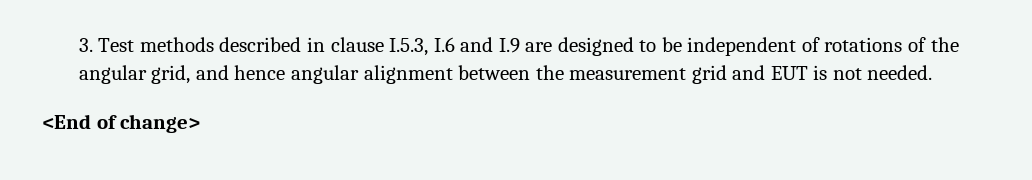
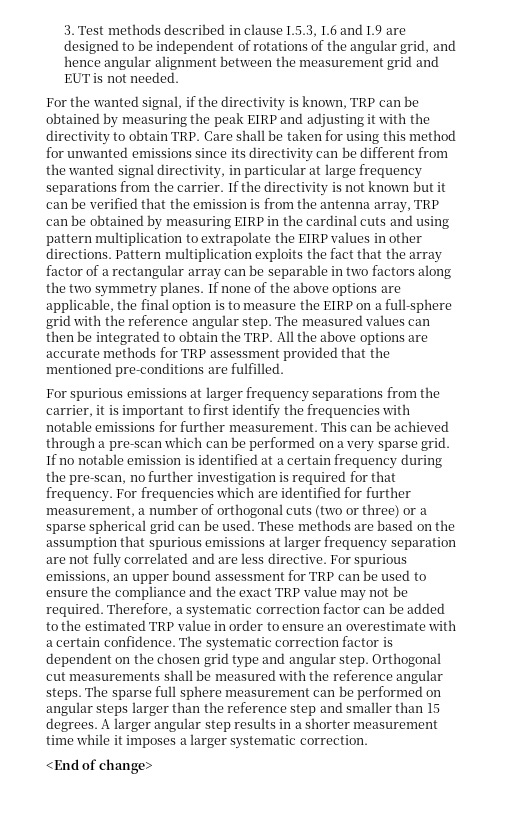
(933, 72) none -> [46,96,420,111] [46,113,430,128] [46,130,457,145] [46,147,449,162] [46,164,422,179] [46,181,447,196] [46,198,440,213] [46,215,450,230] [46,232,422,246] [46,248,442,263] [46,265,452,280] [46,282,401,297] [46,299,453,313] [46,315,431,329] [46,331,429,345] [46,347,390,361] [46,363,285,377] [46,387,440,402] [46,404,411,419] [46,421,449,432] [46,437,451,452] [46,454,442,469] [46,471,396,485] [46,487,411,502] [46,504,427,518] [46,520,456,534] [46,536,456,551] [46,553,408,568] [46,570,426,584] [46,586,408,601] [46,603,445,618] [46,620,457,631] [46,636,393,651] [46,653,442,668] [46,670,443,684] [46,686,442,700] [46,702,440,716] [46,718,439,732] [46,734,368,749] // For the wanted signal, if the directivity is known, TRP can be obtained by measuring the peak EIRP and adjusting it with the directivity to obtain TRP. Care shall be taken for using this method for unwanted emissions since its directivity can be different from the wanted signal directivity, in particular at large frequency separations from the carrier. If the directivity is not known but it can be verified that the emission is from the antenna array, TRP can be obtained by measuring EIRP in the cardinal cuts and using pattern multiplication to extrapolate the EIRP values in other directions. Pattern multiplication exploits the fact that the array factor of a rectangular array can be separable in two factors along the two symmetry planes. If none of the above options are applicable, the final option is to measure the EIRP on a full-sphere grid with the reference angular step. The measured values can then be integrated to obtain the TRP. All the above options are accurate methods for TRP assessment provided that the mentioned pre-conditions are fulfilled. // For spurious emissions at larger frequency separations from the carrier, it is important to first identify the frequencies with notable emissions for further measurement. This can be achieved through a pre-scan which can be performed on a very sparse grid. If no notable emission is identified at a certain frequency during the pre-scan, no further investigation is required for that frequency. For frequencies which are identified for further measurement, a number of orthogonal cuts (two or three) or a sparse spherical grid can be used. These methods are based on the assumption that spurious emissions at larger frequency separation are not fully correlated and are less directive. For spurious emissions, an upper bound assessment for TRP can be used to ensure the compliance and the exact TRP value may not be required. Therefore, a systematic correction factor can be added to the estimated TRP value in order to ensure an overestimate with a certain confidence. The systematic correction factor is dependent on the chosen grid type and angular step. Orthogonal cut measurements shall be measured with the reference angular steps. The sparse full sphere measurement can be performed on angular steps larger than the reference step and smaller than 15 degrees. A larger angular step results in a shorter measurement time while it imposes a larger systematic correction.

